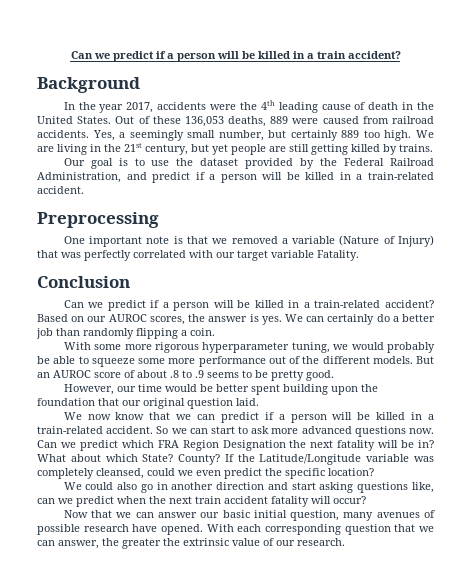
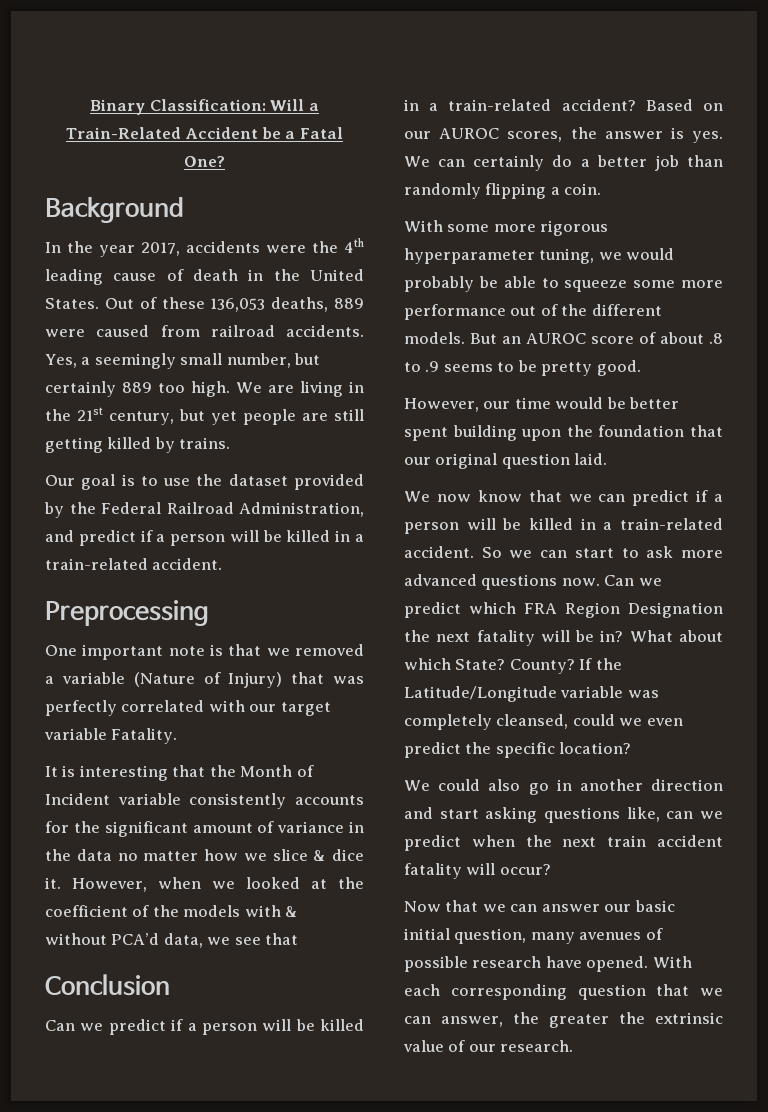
[70,51,401,62] Can we predict if a person will be killed in a train accident? -> [90,99,319,115] [66,127,343,139] [184,156,225,167] Binary Classification: Will a Train-Related Accident be a Fatal One?
(359, 255) none -> [45,765,314,781] [45,793,364,809] [45,821,364,837] [45,849,364,861] [45,877,364,892] [45,905,299,917] [45,933,299,948] // It is interesting that the Month of Incident variable consistently accounts for the significant amount of variance in the data no matter how we slice & dice it. However, when we looked at the coefficient of the models with & without PCA’d data, we see that

